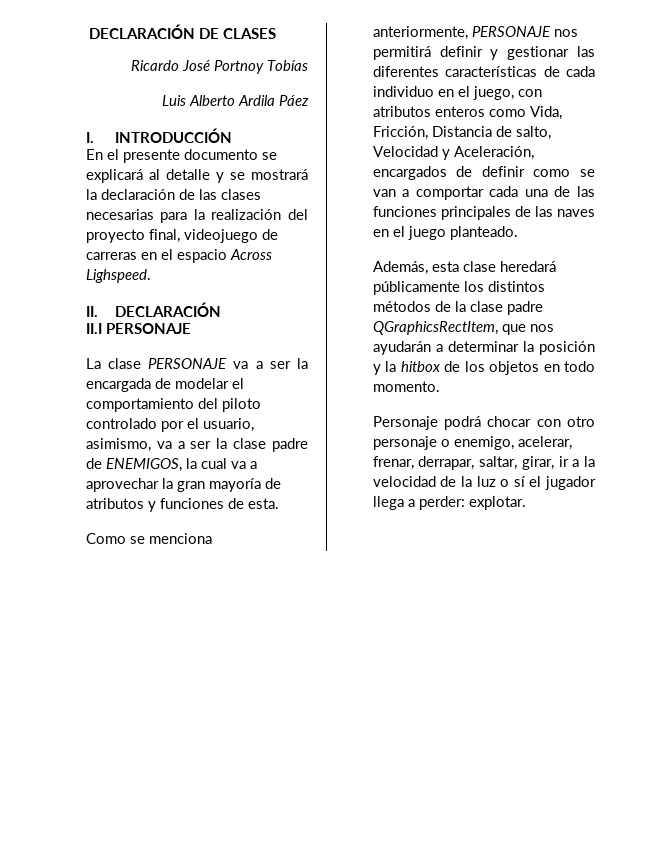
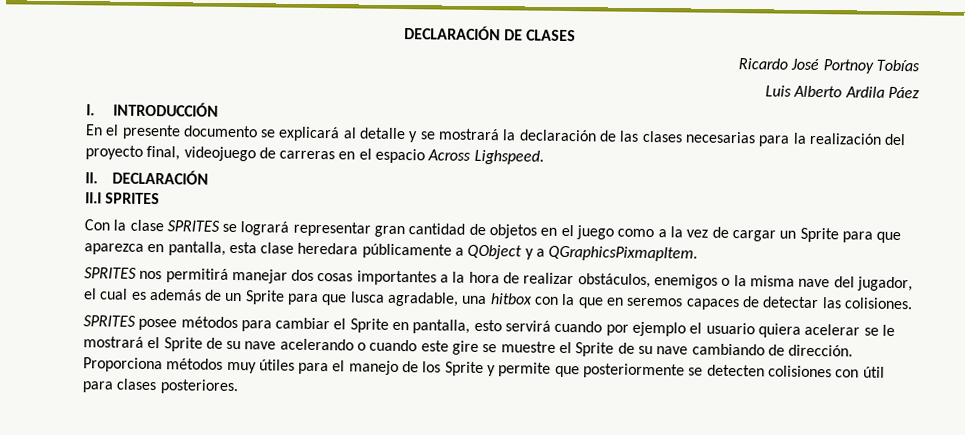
[105,323,191,334] [85,358,308,369] [85,378,244,392] [85,398,261,412] [85,418,254,432] [85,438,308,452] [85,458,257,472] [85,478,281,492] [85,498,279,512] [85,533,212,544] [372,26,578,40] [372,46,595,60] [372,66,595,77] [372,86,542,100] [372,106,562,120] [372,126,551,140] [372,146,534,160] [372,166,595,180] [372,186,595,200] [372,206,595,220] [372,226,518,240] [372,261,556,275] [372,281,545,295] [372,301,543,315] [372,321,554,335] [372,341,595,355] [372,361,595,375] [372,381,440,392] [372,416,595,430] [372,436,572,450] [372,456,595,470] [372,476,596,490] [372,496,526,510] PERSONAJE // La clase PERSONAJE va a ser la encargada de modelar el comportamiento del piloto controlado por el usuario, asimismo, va a ser la clase padre de ENEMIGOS, la cual va a aprovechar la gran mayoría de atributos y funciones de esta. // Como se menciona anteriormente, PERSONAJE nos permitirá definir y gestionar las diferentes características de cada individuo en el juego, con atributos enteros como Vida, Fricción, Distancia de salto, Velocidad y Aceleración, encargados de definir como se van a comportar cada una de las funciones principales de las naves en el juego planteado. // Además, esta clase heredará públicamente los distintos métodos de la clase padre QGraphicsRectItem, que nos ayudarán a determinar la posición y la hitbox de los objetos en todo momento. // Personaje podrá chocar con otro personaje o enemigo, acelerar, frenar, derrapar, saltar, girar, ir a la velocidad de la luz o sí el jugador llega a perder: explotar. -> [105,192,161,205] [83,219,902,244] [83,241,699,262] [83,267,913,292] [82,288,913,311] [82,315,895,338] [82,336,854,357] [82,357,885,379] [81,378,239,395] SPRITES // Con la clase SPRITES se logrará representar gran cantidad de objetos en el juego como a la vez de cargar un Sprite para que aparezca en pantalla, esta clase heredara públicamente a QObject y a QGraphicsPixmapItem. // SPRITES nos permitirá manejar dos cosas importantes a la hora de realizar obstáculos, enemigos o la misma nave del jugador, el cual es además de un Sprite para que lusca agradable, una hitbox con la que en seremos capaces de detectar las colisiones. // SPRITES posee métodos para cambiar el Sprite en pantalla, esto servirá cuando por ejemplo el usuario quiera acelerar se le mostrará el Sprite de su nave acelerando o cuando este gire se muestre el Sprite de su nave cambiando de dirección. Proporciona métodos muy útiles para el manejo de los Sprite y permite que posteriormente se detecten colisiones con útil para clases posteriores.

